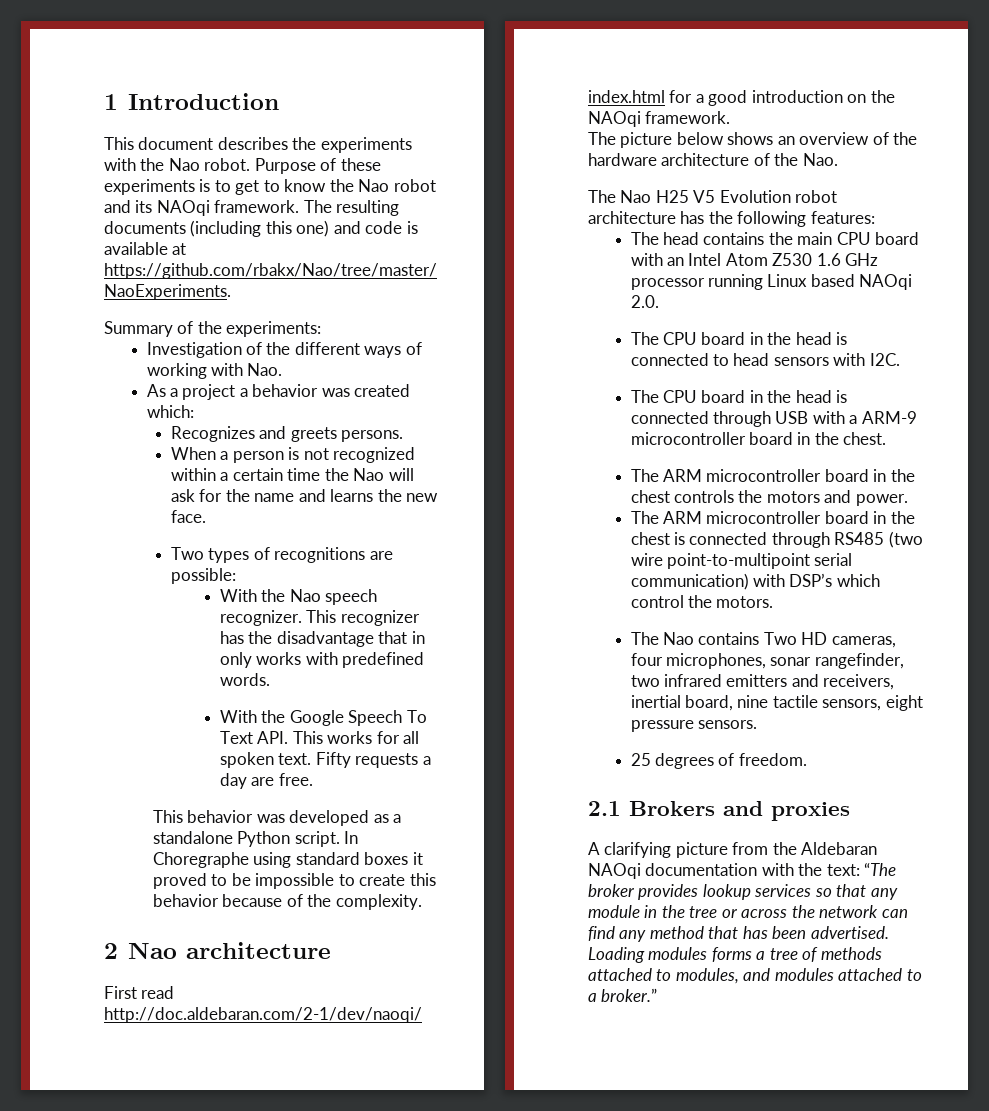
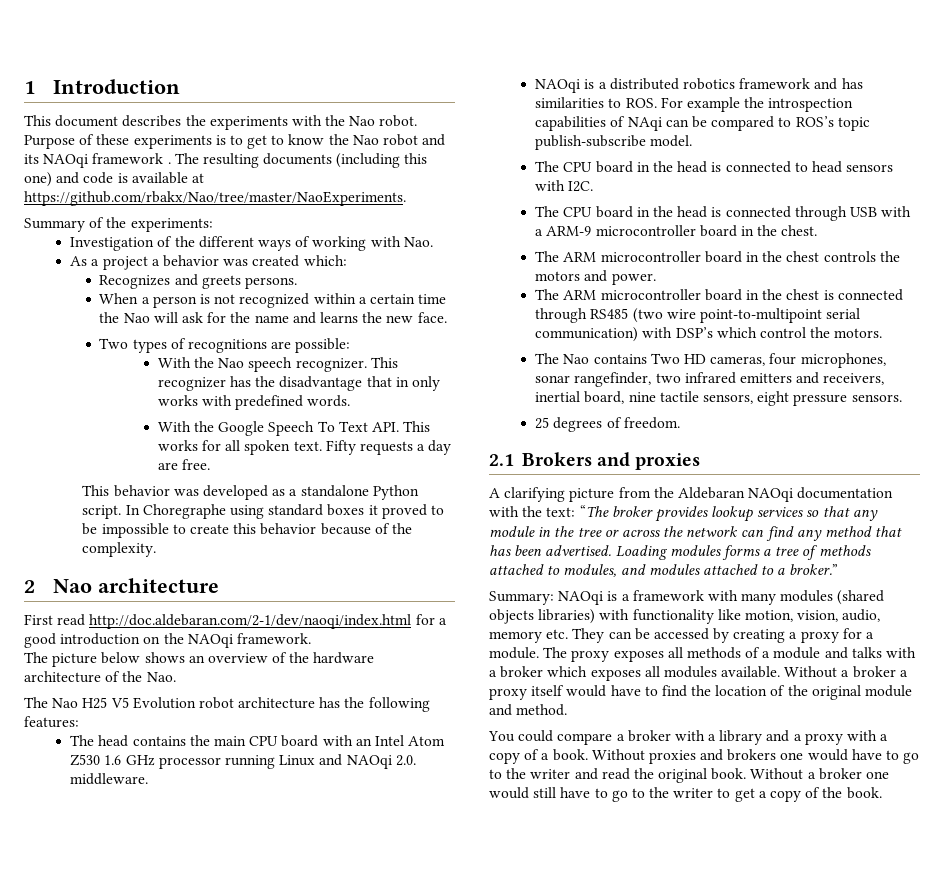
[214,200,300,213] framework. -> [92,153,171,164] framework .
[810,274,855,287] based -> [319,754,343,766] and
(659, 301) none -> [70,773,149,785] [535,78,863,93] [535,97,854,112] [535,116,870,131] [535,135,693,150] middleware. // NAOqi is a distributed robotics framework and has similarities to ROS. For example the introspection capabilities of NAqi can be compared to ROS’s topic publish-subscribe model.
(658, 995) none -> [489,590,885,605] [489,609,881,624] [489,628,875,643] [489,647,917,662] [489,666,908,681] [489,685,913,700] [489,704,568,716] [488,730,889,745] [489,749,920,764] [489,768,890,783] [489,787,882,802] // Summary: NAOqi is a framework with many modules (shared objects libraries) with functionality like motion, vision, audio, memory etc. They can be accessed by creating a proxy for a module. The proxy exposes all methods of a module and talks with a broker which exposes all modules available. Without a broker a proxy itself would have to find the location of the original module and method. // You could compare a broker with a library and a proxy with a copy of a book. Without proxies and brokers one would have to go to the writer and read the original book. Without a broker one would still have to go to the writer to get a copy of the book.

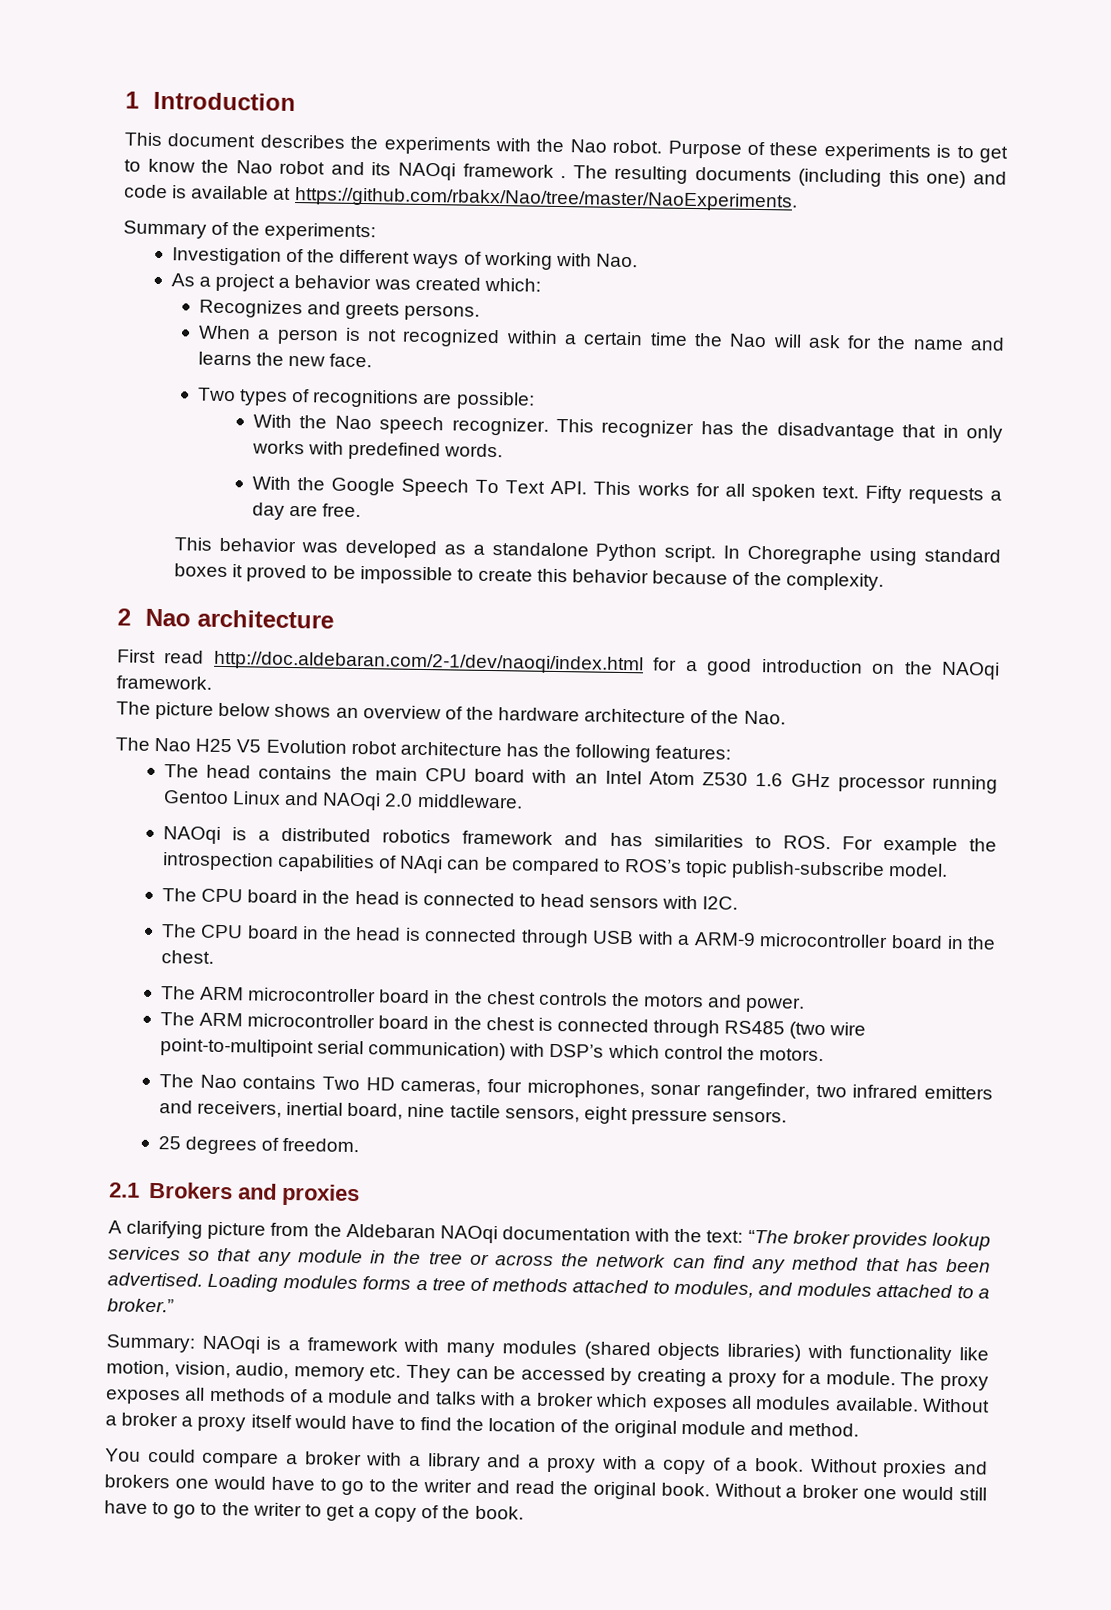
(275, 762) none -> [162,790,229,805] Gentoo
[395,755,416,766] 2.0. -> [384,793,414,807] 2.0

